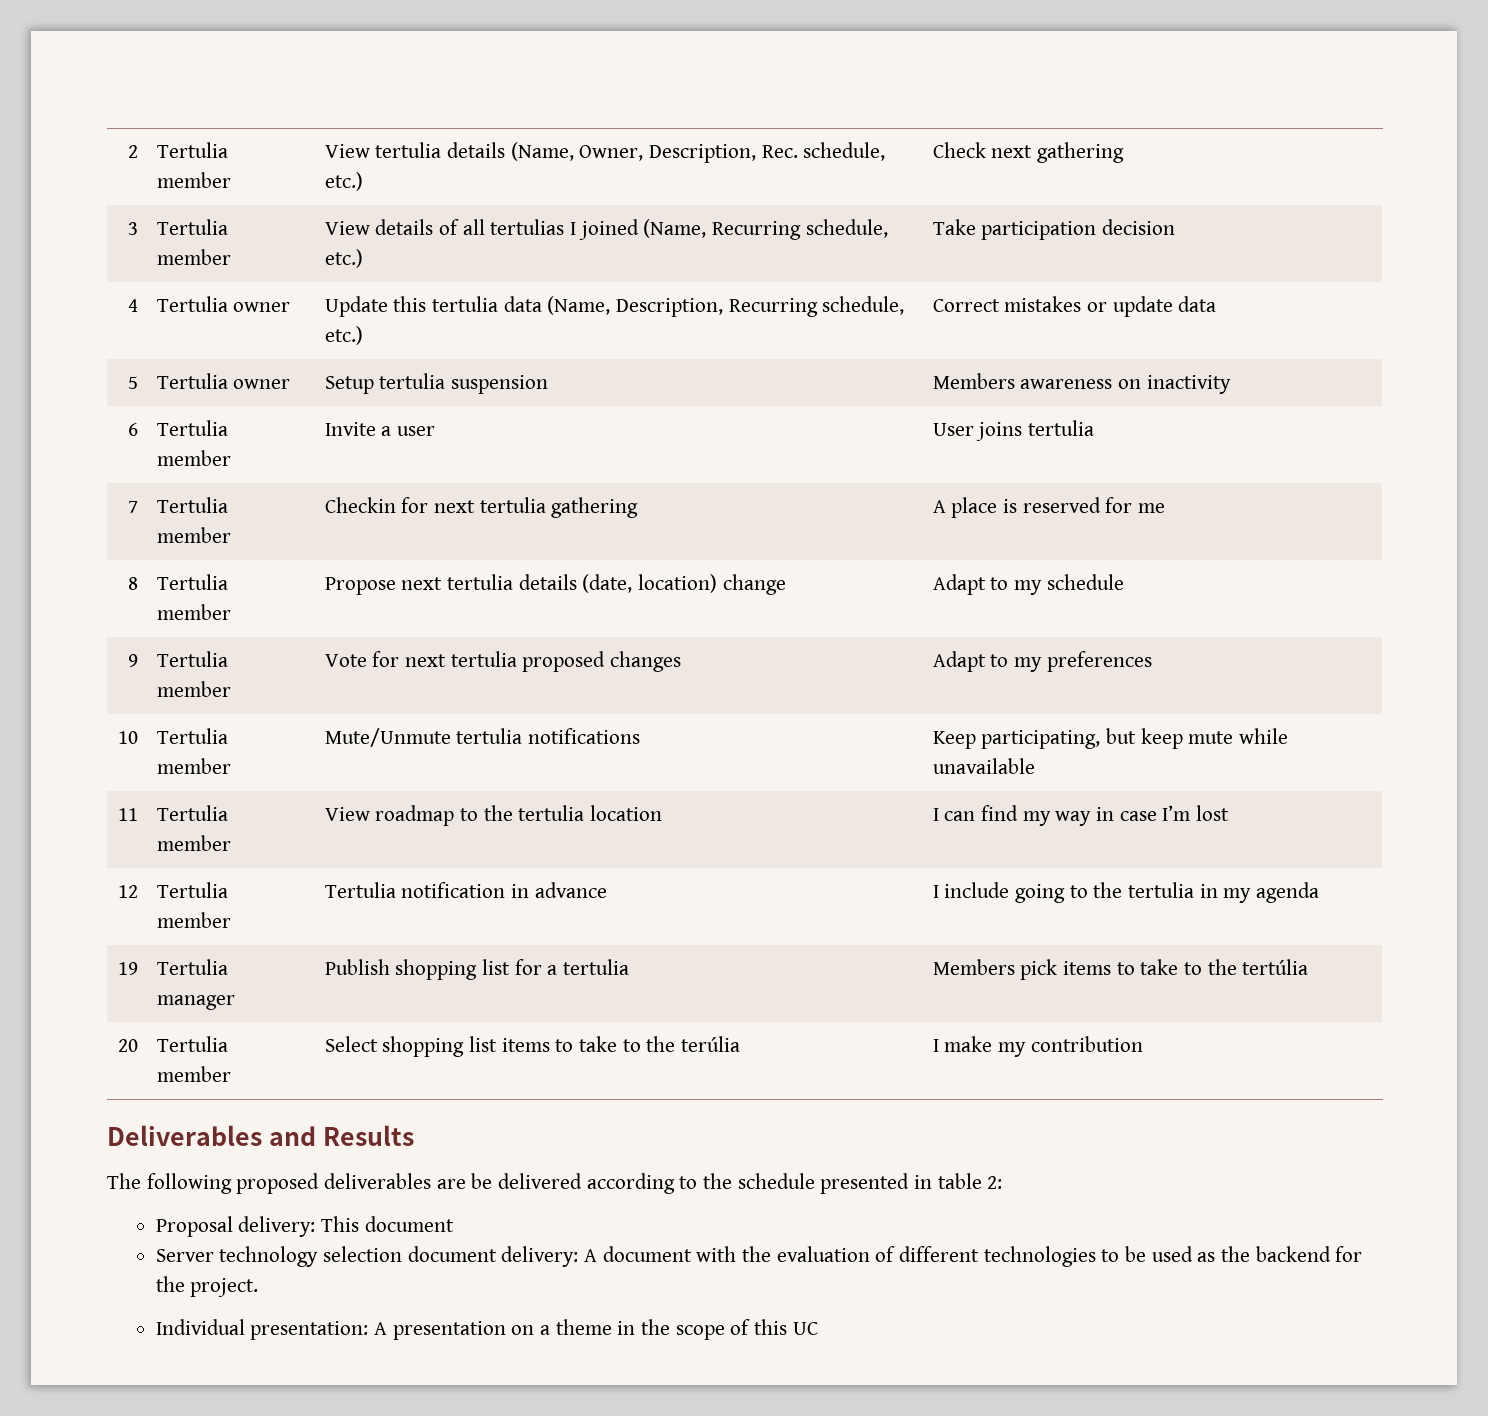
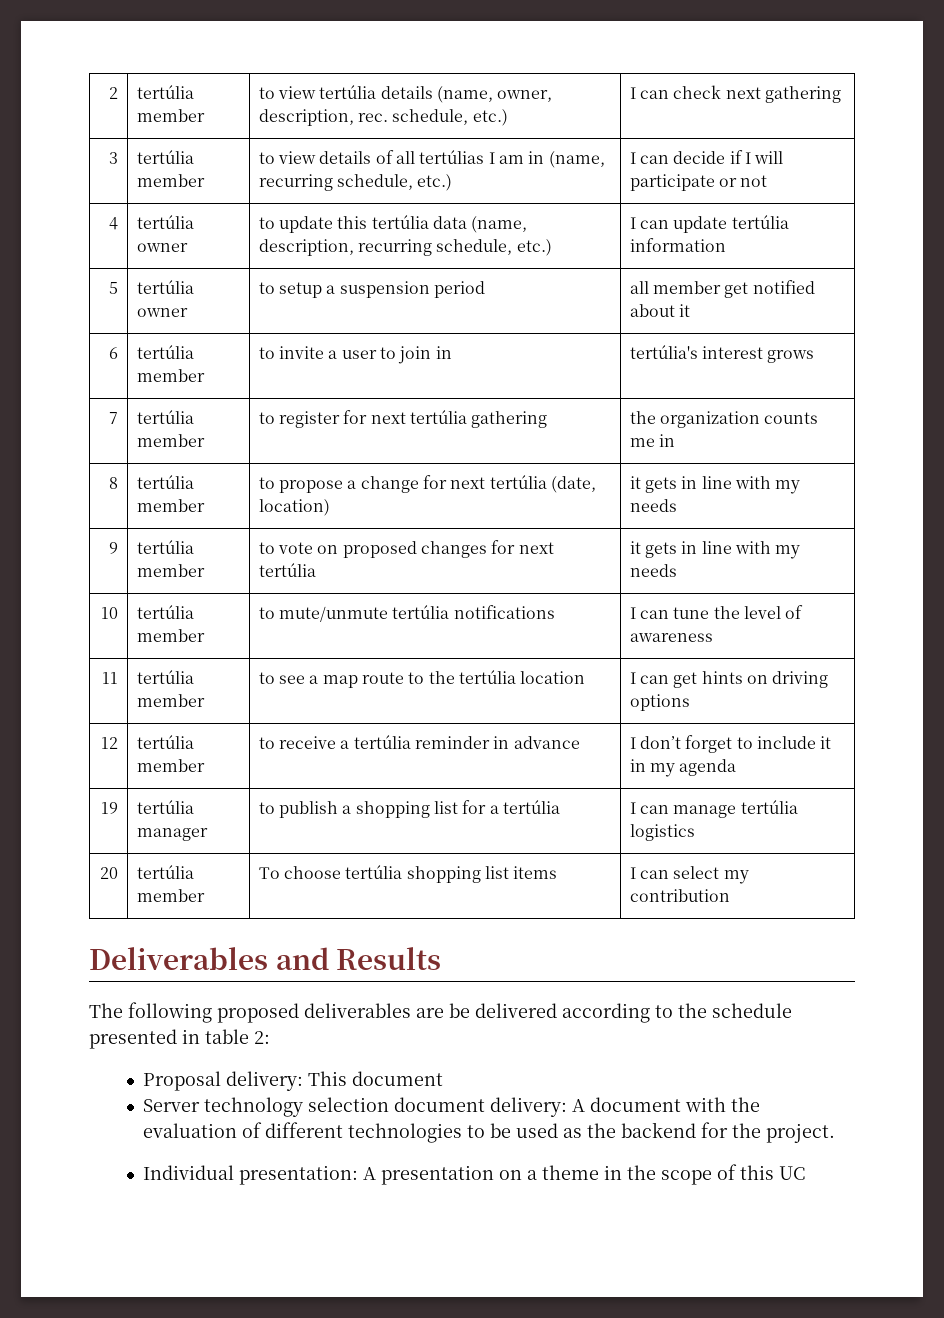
[156,142,228,158] [156,172,231,188] [324,142,886,163] [324,172,363,191] [932,142,986,158] Tertulia member | View tertulia details (Name, Owner, Description, Rec. schedule, etc.) | Check -> [136,85,194,99] [136,109,205,122] [258,85,553,103] [258,109,508,126] [629,85,722,99] tertúlia member | to view tertúlia details (name, owner, description, rec. schedule, etc.) | I can check
[156,219,228,235] [156,249,231,265] [324,221,370,235] Tertulia member | View -> [136,150,194,164] [136,174,205,187] [258,151,316,164] tertúlia member | to view
[490,219,888,240] [324,249,363,268] [932,219,1175,240] tertulias I joined (Name, Recurring schedule, etc.) | Take participation decision -> [419,150,605,168] [258,174,453,191] [629,150,784,164] [629,174,768,191] tertúlias I am in (name, recurring schedule, etc.) | I can decide if I will participate or not
[156,296,291,312] [324,296,905,317] [324,326,363,345] [932,296,1217,317] Tertulia owner | Update this tertulia data (Name, Description, Recurring schedule, etc.) | Correct mistakes or update data -> [136,215,194,229] [136,243,188,252] [258,215,528,233] [258,239,552,256] [629,215,789,233] [629,238,726,252] tertúlia owner | to update this tertúlia data (name, description, recurring schedule, etc.) | I can update tertúlia information
[156,373,291,389] [324,373,548,394] [932,373,1231,394] Tertulia owner | Setup tertulia suspension | Members awareness on inactivity -> [136,280,194,294] [136,308,188,317] [258,281,485,298] [629,280,815,298] [629,304,690,317] tertúlia owner | to setup a suspension period | all member get notified about it
[156,420,228,436] [156,450,231,466] [324,422,376,436] Tertulia member | Invite -> [136,345,194,359] [136,369,205,382] [258,346,324,359] tertúlia member | to invite
[932,420,1094,441] | User joins tertulia -> [379,346,452,364] [629,345,815,363] to join in | tertúlia's interest grows
[156,497,228,513] [156,527,231,543] [324,497,546,513] Tertulia member | Checkin for next tertulia -> [136,410,194,424] [136,434,205,447] [258,410,467,428] tertúlia member | to register for next tertúlia
[932,497,1133,518] A place is reserved for -> [629,411,819,428] the organization counts
(1165, 508) none -> [658,434,675,447] in
[156,574,228,590] [156,604,231,620] [324,574,786,595] [932,574,1124,595] Tertulia member | Propose next tertulia details (date, location) change | Adapt to my schedule -> [136,475,194,489] [136,499,205,512] [258,475,596,493] [258,499,330,516] [629,476,801,494] [629,499,677,512] tertúlia member | to propose a change for next tertúlia (date, location) | it gets in line with my needs
[156,651,228,667] [156,681,231,697] [324,651,681,672] [932,651,1152,672] Tertulia member | Vote for next tertulia proposed changes | Adapt to my preferences -> [136,540,194,554] [136,564,205,577] [258,540,554,558] [258,563,316,577] [629,541,801,559] [629,564,677,577] tertúlia member | to vote on proposed changes for next tertúlia | it gets in line with my needs
[156,728,228,744] [156,758,231,774] [324,728,640,747] [932,728,1288,749] [932,758,1035,774] Tertulia member | Mute/Unmute tertulia notifications | Keep participating, but keep mute while unavailable -> [136,605,194,619] [136,629,205,642] [258,605,555,622] [629,605,804,619] [629,633,713,642] tertúlia member | to mute/unmute tertúlia notifications | I can tune the level of awareness
[156,805,228,821] [156,835,231,851] [324,805,585,826] Tertulia member | View roadmap to the tertulia -> [136,670,194,684] [136,694,205,707] [258,670,516,688] tertúlia member | to see a map route to the tertúlia
[980,805,1229,826] find my way in case I’m lost -> [673,671,829,688] [629,694,690,711] get hints on driving options
[156,882,228,898] [156,912,231,928] [324,882,607,898] [932,882,1194,903] Tertulia member | Tertulia notification in advance | I include going to the tertulia -> [136,735,194,749] [136,759,205,772] [258,735,580,749] [629,735,832,753] tertúlia member | to receive a tertúlia reminder in advance | I don’t forget to include it
[156,959,228,975] Tertulia -> [136,800,194,814] tertúlia
[324,959,390,975] Publish -> [258,801,352,818] to publish a
[562,959,629,975] [932,959,1309,980] tertulia | Members pick items to take to the tertúlia -> [502,800,560,814] [629,800,798,818] [629,824,695,841] tertúlia | I can manage tertúlia logistics
[156,1036,228,1052] [156,1066,231,1082] [324,1036,378,1052] Tertulia member | Select -> [136,865,194,879] [136,889,205,902] [258,865,403,879] tertúlia member | To choose tertúlia
[555,1036,740,1052] [932,1036,993,1052] to take to the terúlia | I make -> [629,866,720,879] | I can select

